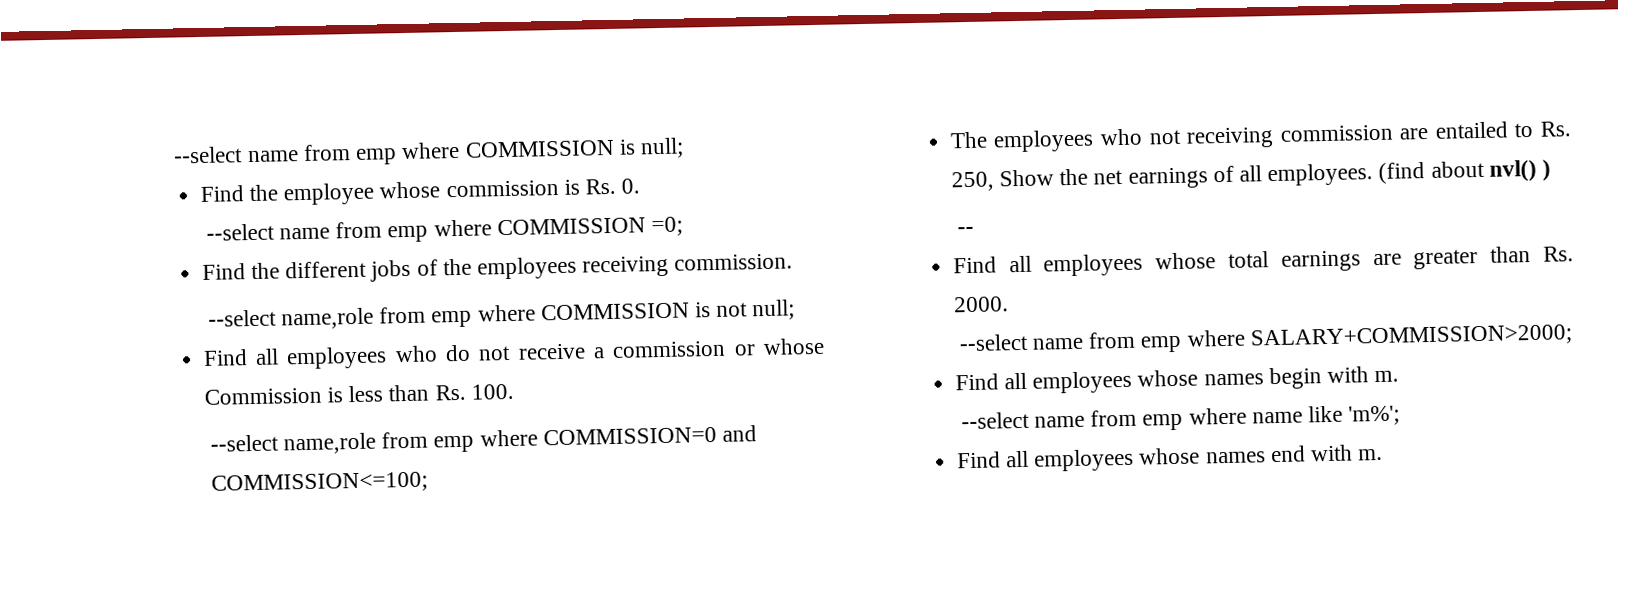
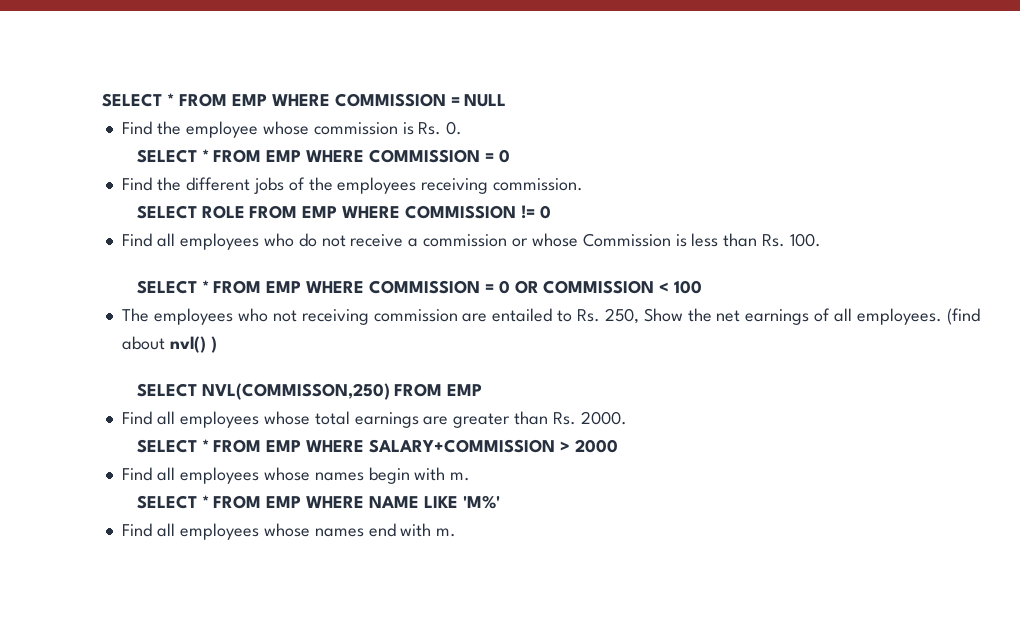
[173,137,684,165] --select name from emp where COMMISSION is null; -> [102,93,507,107] SELECT * FROM EMP WHERE COMMISSION = NULL
[205,216,683,243] --select name from emp where COMMISSION =0; -> [136,149,510,163] SELECT * FROM EMP WHERE COMMISSION = 0
[207,299,796,330] --select name,role from emp where COMMISSION is not null; -> [136,205,551,219] SELECT ROLE FROM EMP WHERE COMMISSION != 0
[209,425,757,455] [210,471,428,495] --select name,role from emp where COMMISSION=0 and COMMISSION<=100; -> [136,280,703,294] SELECT * FROM EMP WHERE COMMISSION = 0 OR COMMISSION < 100
[956,226,974,235] -- -> [136,383,483,400] SELECT NVL(COMMISSON,250) FROM EMP
[958,324,1572,353] --select name from emp where SALARY+COMMISSION>2000; -> [136,439,618,453] SELECT * FROM EMP WHERE SALARY+COMMISSION > 2000
[960,405,1401,431] --select name from emp where name like 'm%'; -> [136,495,500,509] SELECT * FROM EMP WHERE NAME LIKE 'M%'

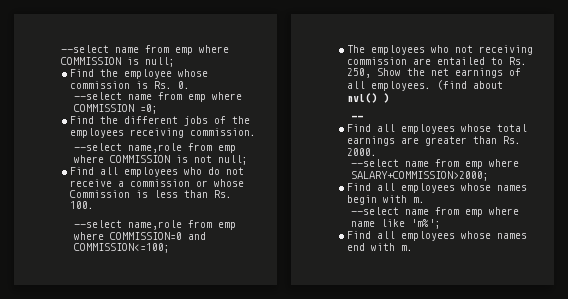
[102,93,507,107] SELECT * FROM EMP WHERE COMMISSION = NULL -> [60,45,229,55] [60,57,175,67] --select name from emp where COMMISSION is null;
[136,149,510,163] SELECT * FROM EMP WHERE COMMISSION = 0 -> [73,92,242,102] [73,104,158,114] --select name from emp where COMMISSION =0;
[136,205,551,219] SELECT ROLE FROM EMP WHERE COMMISSION != 0 -> [73,143,236,153] [73,155,248,165] --select name,role from emp where COMMISSION is not null;
[136,280,703,294] SELECT * FROM EMP WHERE COMMISSION = 0 OR COMMISSION < 100 -> [73,220,236,230] [73,232,206,240] [73,243,170,253] --select name,role from emp where COMMISSION=0 and COMMISSION<=100;
[136,383,483,400] SELECT NVL(COMMISSON,250) FROM EMP -> [350,115,363,120] --
[136,439,618,453] SELECT * FROM EMP WHERE SALARY+COMMISSION > 2000 -> [350,159,519,169] [350,171,489,181] --select name from emp where SALARY+COMMISSION>2000;
[136,495,500,509] SELECT * FROM EMP WHERE NAME LIKE 'M%' -> [350,207,519,217] [350,219,441,229] --select name from emp where name like 'm%';

